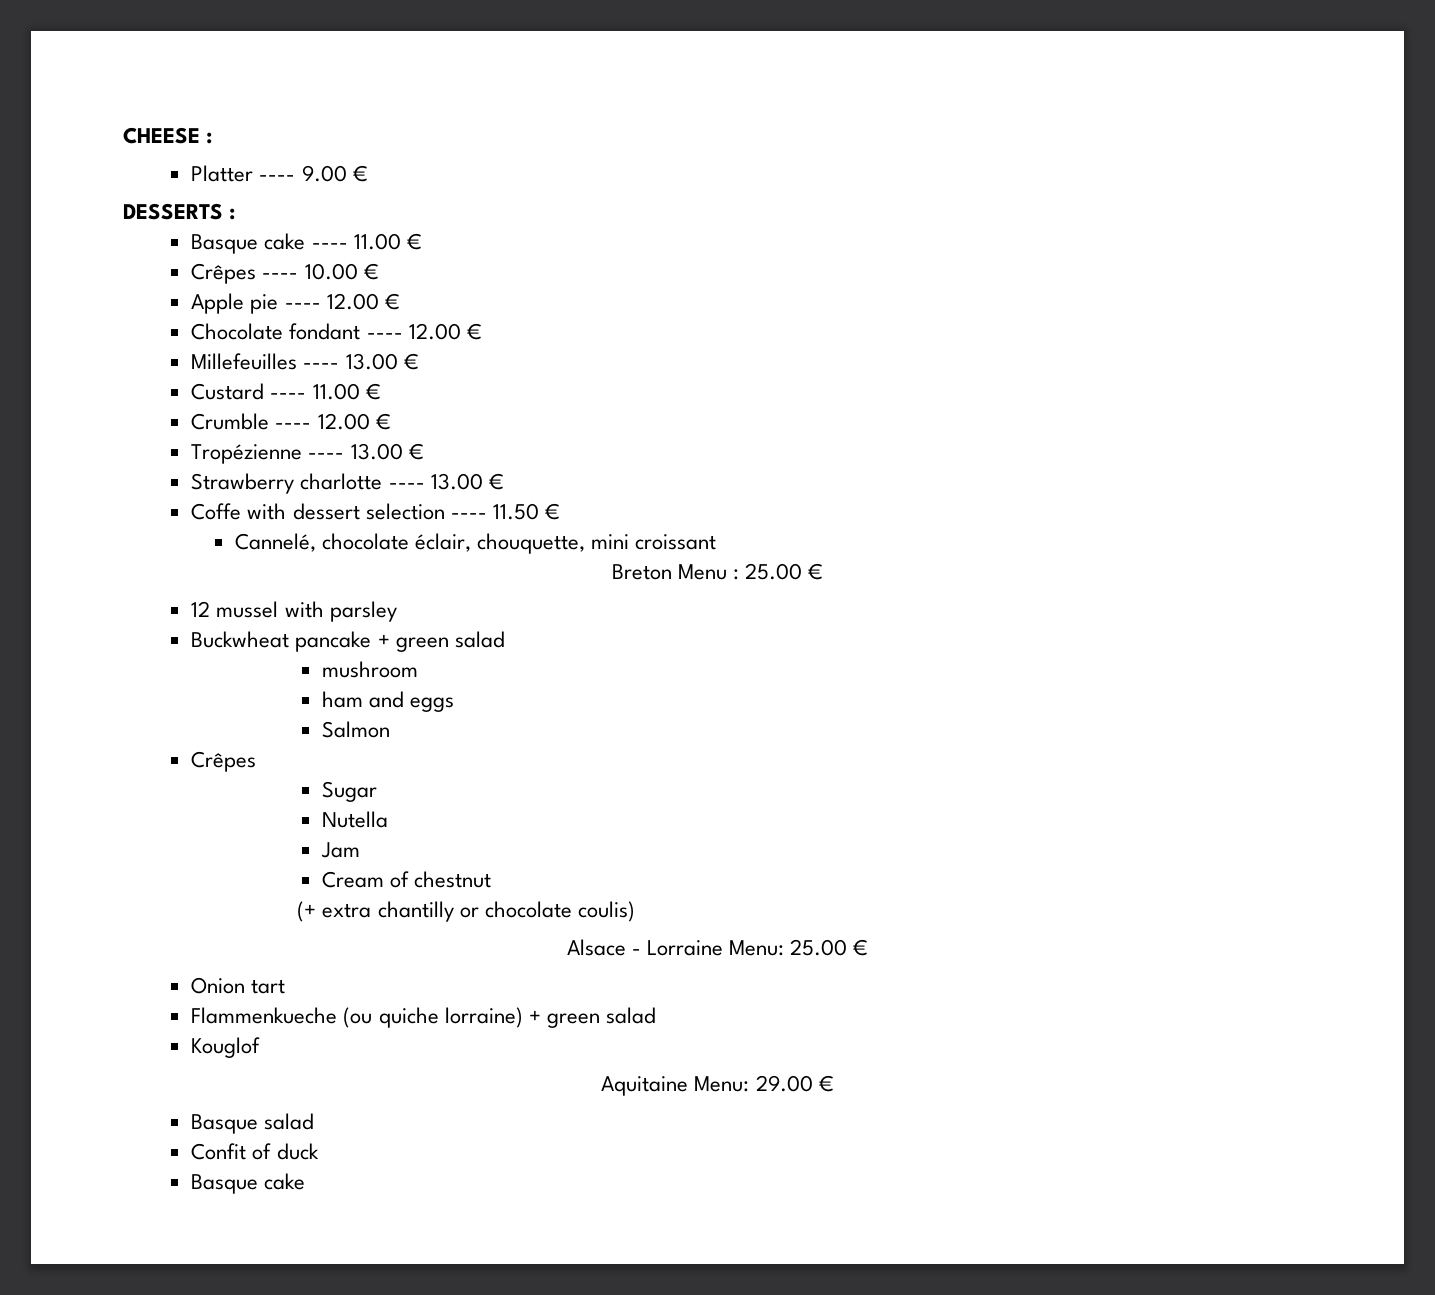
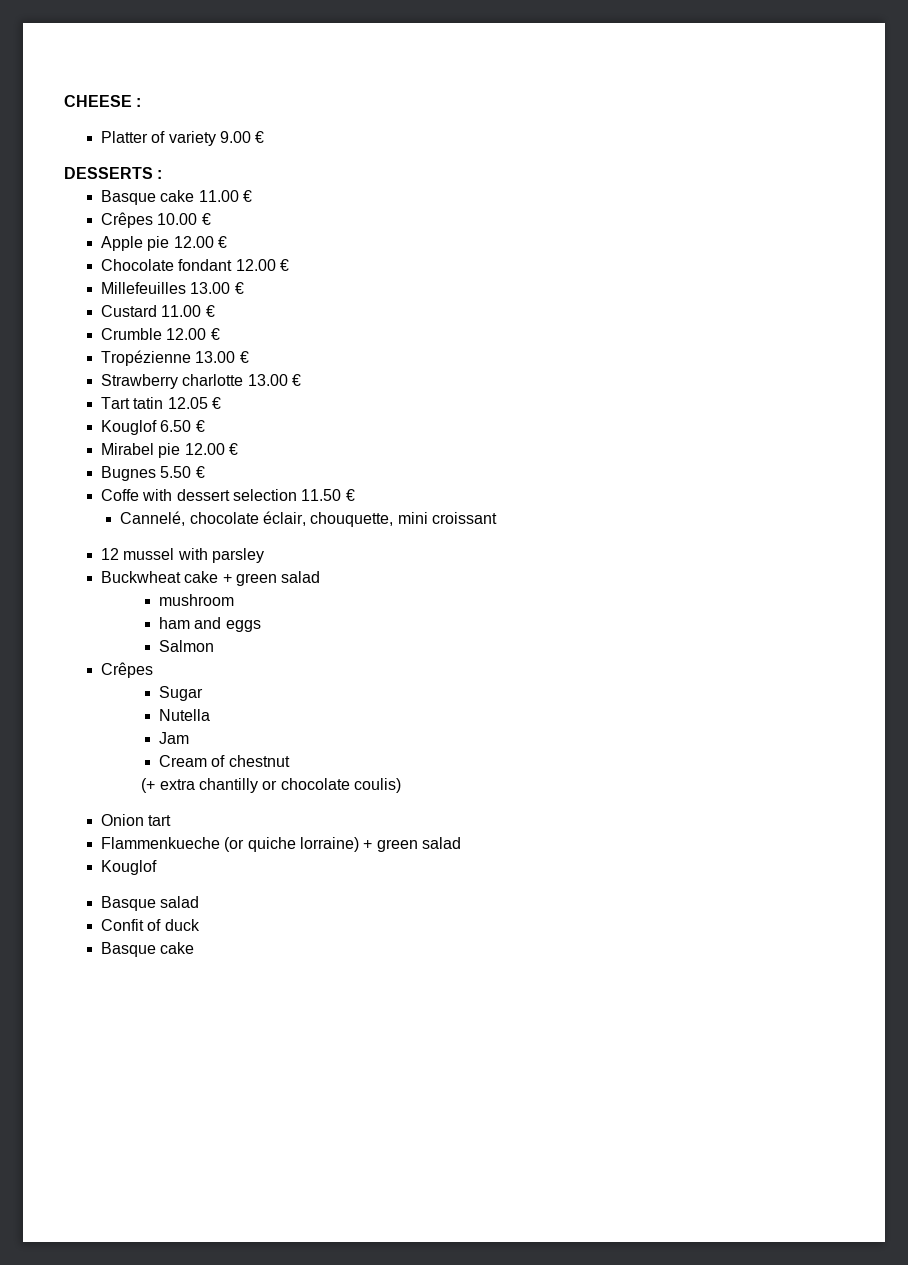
[259,175,296,181] ---- -> [151,131,216,146] of variety
[311,243,348,249] ---- -> (195, 196) none
[262,273,299,279] ---- -> (153, 220) none
[284,303,321,309] ---- -> (170, 243) none
[366,333,403,339] ---- -> (233, 265) none
[303,363,340,369] ---- -> (186, 288) none
[270,393,307,399] ---- -> (157, 311) none
[275,423,312,429] ---- -> (162, 334) none
[308,453,345,459] ---- -> (191, 358) none
[388,473,504,490] ---- 13.00 € -> [247,374,301,386] [100,397,221,409] [100,420,205,435] [100,443,238,458] [100,466,205,481] 13.00 € // Tart tatin 12.05 € // Kouglof 6.50 € // Mirabel pie 12.00 € // Bugnes 5.50 €
[450,513,487,519] ---- -> (297, 495) none
[611,563,824,580] // Breton Menu : 25.00 € -> (497, 518) none
[295,631,372,652] pancake -> [184,571,219,583] cake
[566,939,869,956] // Alsace - Lorraine Menu: 25.00 € -> (402, 785) none
[343,1007,373,1028] (ou -> [224,837,245,852] (or
[601,1075,834,1096] // Aquitaine Menu: 29.00 € -> (157, 867) none

